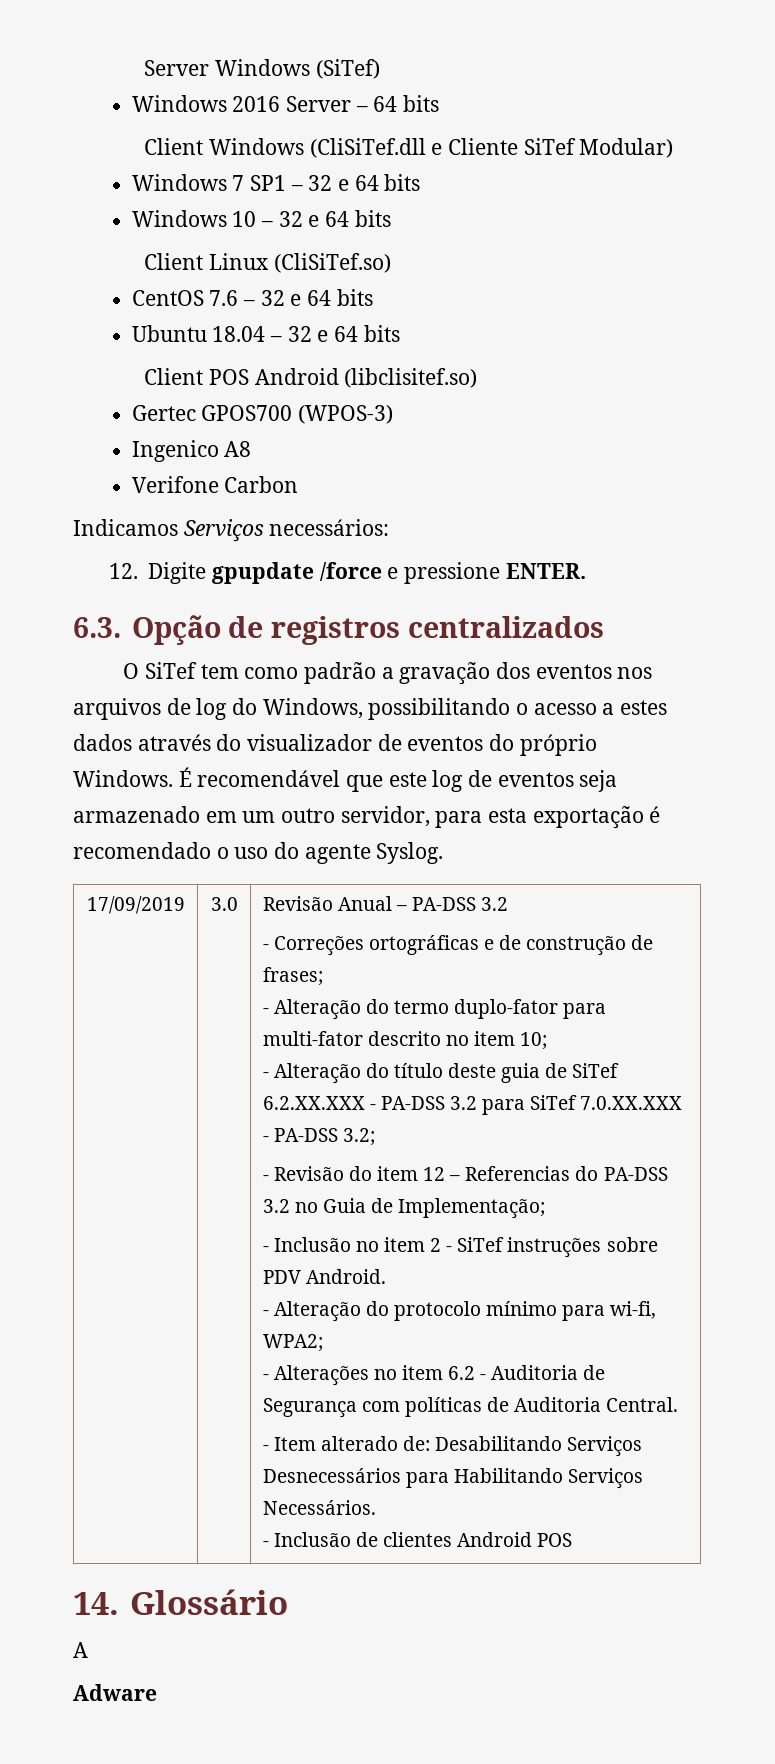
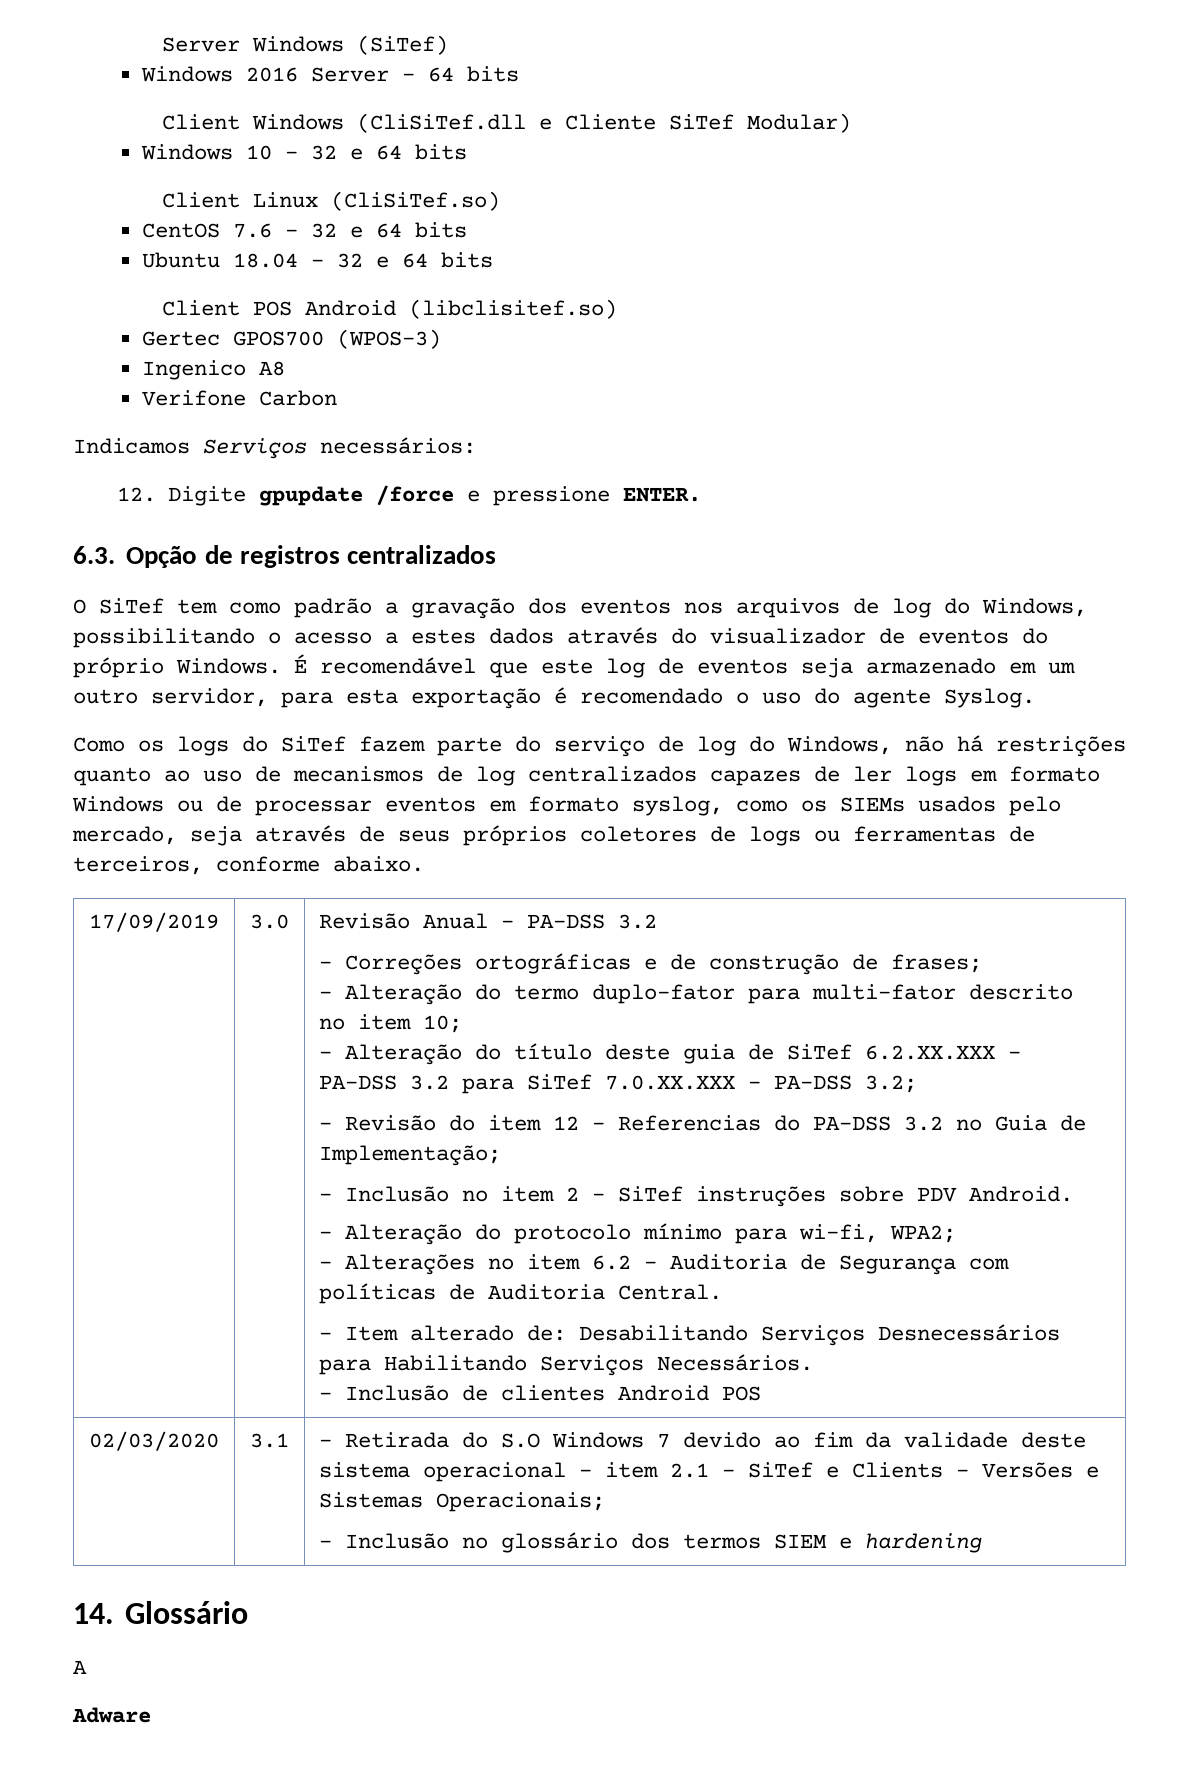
[131,174,421,191] // Windows 7 SP1 – 32 e 64 bits -> (851, 123) none
(444, 853) none -> [73,735,1126,757] [73,766,1100,786] [72,796,1061,816] [72,825,1035,846] [73,856,424,875] // Como os logs do SiTef fazem parte do serviço de log do Windows, não há restrições quanto ao uso de mecanismos de log centralizados capazes de ler logs em formato Windows ou de processar eventos em formato syslog, como os SIEMs usados pelo mercado, seja através de seus próprios coletores de logs ou ferramentas de terceiros, conforme abaixo.
(573, 1540) none -> [89,1431,219,1451] [250,1433,289,1448] [319,1432,1087,1448] [319,1462,1100,1482] [319,1492,606,1512] [319,1532,983,1553] // 02/03/2020 | 3.1 | - Retirada do S.O Windows 7 devido ao fim da validade deste sistema operacional - item 2.1 - SiTef e Clients - Versões e Sistemas Operacionais; // - Inclusão no glossário dos termos SIEM e hardening

